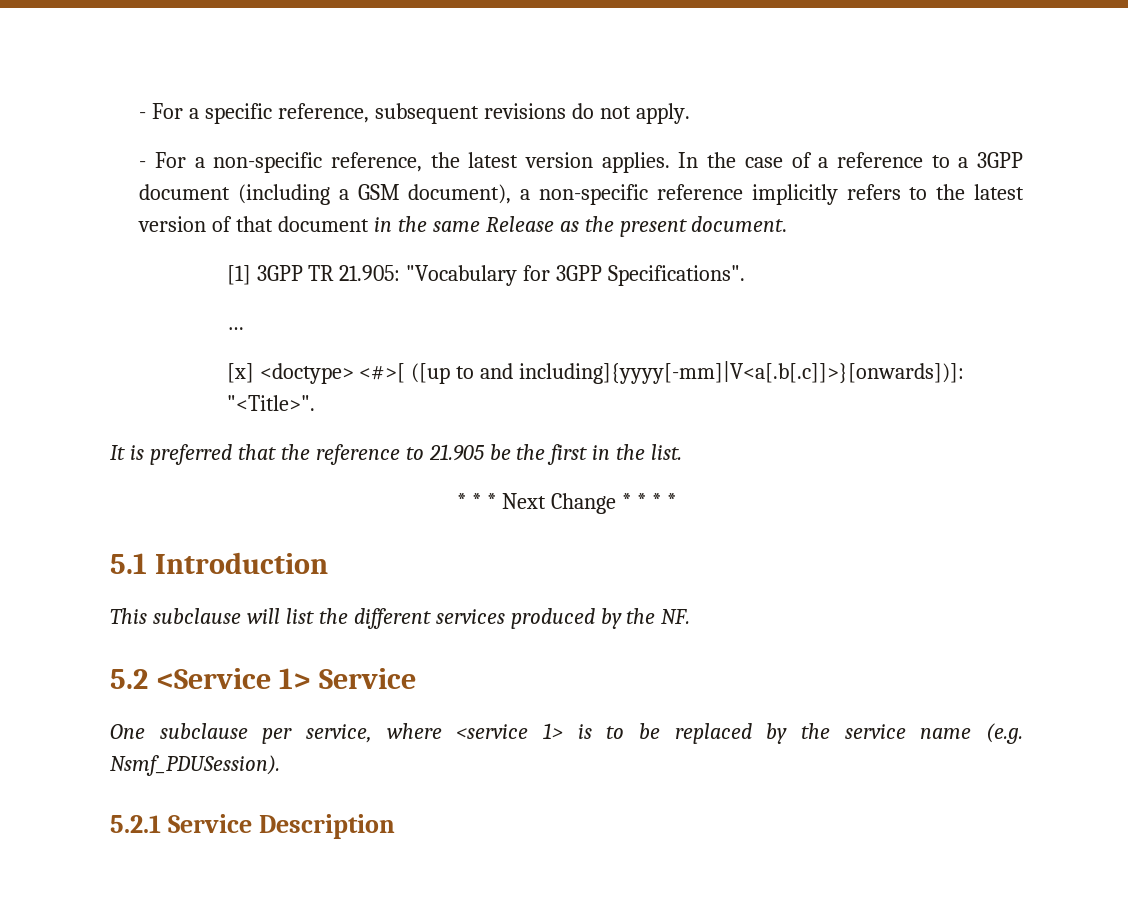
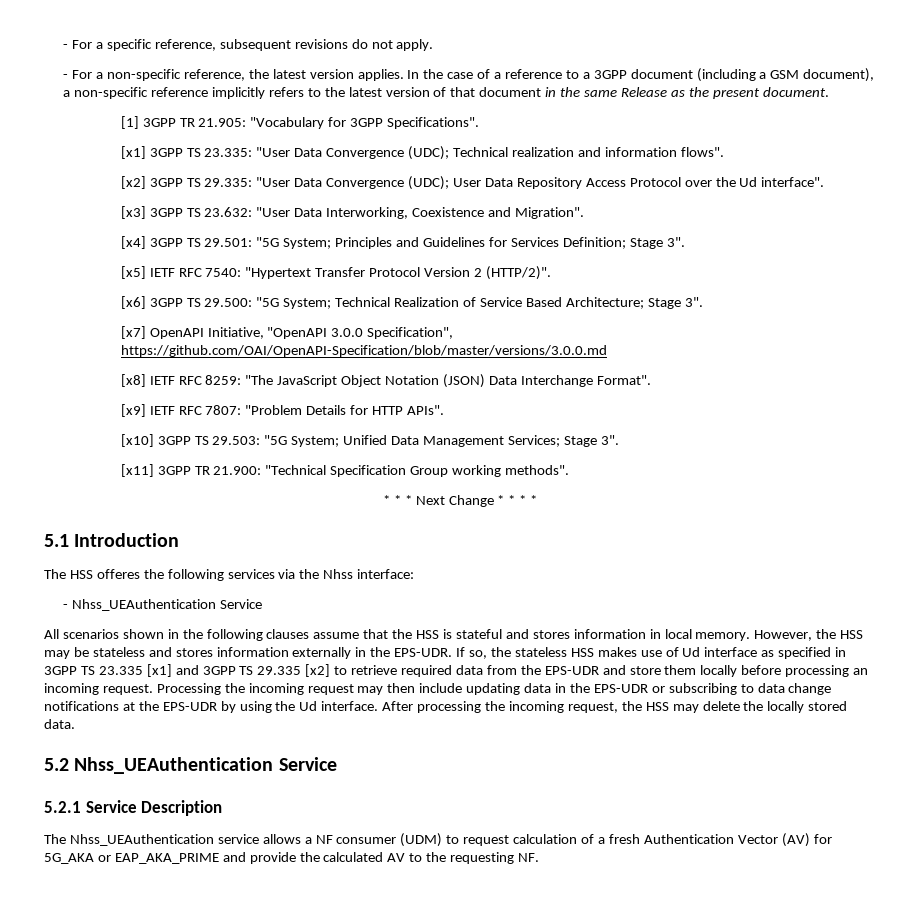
[226,327,244,330] [226,361,965,384] [226,395,315,411] [110,444,683,465] … // [x] <doctype> <#>[ ([up to and including]{yyyy[-mm]|V<a[.b[.c]]>}[onwards])]: "<Title>". // It is preferred that the reference to 21.905 be the first in the list. -> [120,146,724,160] [120,176,825,190] [120,206,584,219] [120,236,685,249] [120,266,551,280] [120,296,703,309] [120,326,454,339] [120,345,607,357] [120,374,651,388] [120,404,445,417] [120,434,619,447] [120,464,570,477] [x1] 3GPP TS 23.335: "User Data Convergence (UDC); Technical realization and information flows". // [x2] 3GPP TS 29.335: "User Data Convergence (UDC); User Data Repository Access Protocol over the Ud interface". // [x3] 3GPP TS 23.632: "User Data Interworking, Coexistence and Migration". // [x4] 3GPP TS 29.501: "5G System; Principles and Guidelines for Services Definition; Stage 3". // [x5] IETF RFC 7540: "Hypertext Transfer Protocol Version 2 (HTTP/2)". // [x6] 3GPP TS 29.500: "5G System; Technical Realization of Service Based Architecture; Stage 3". // [x7] OpenAPI Initiative, "OpenAPI 3.0.0 Specification", https://github.com/OAI/OpenAPI-Specification/blob/master/versions/3.0.0.md // [x8] IETF RFC 8259: "The JavaScript Object Notation (JSON) Data Interchange Format". // [x9] IETF RFC 7807: "Problem Details for HTTP APIs". // [x10] 3GPP TS 29.503: "5G System; Unified Data Management Services; Stage 3". // [x11] 3GPP TR 21.900: "Technical Specification Group working methods".
[110,608,691,629] This subclause will list the different services produced by the NF. -> [44,569,415,581] [63,599,263,611] [44,629,864,641] [44,647,847,659] [44,664,869,677] [44,683,832,695] [44,701,848,713] [44,719,75,729] The HSS offeres the following services via the Nhss interface: // - Nhss_UEAuthentication Service // All scenarios shown in the following clauses assume that the HSS is stateful and stores information in local memory. However, the HSS may be stateless and stores information externally in the EPS-UDR. If so, the stateless HSS makes use of Ud interface as specified in 3GPP TS 23.335 [x1] and 3GPP TS 29.335 [x2] to retrieve required data from the EPS-UDR and store them locally before processing an incoming request. Processing the incoming request may then include updating data in the EPS-UDR or subscribing to data change notifications at the EPS-UDR by using the Ud interface. After processing the incoming request, the HSS may delete the locally stored data.
[155,668,416,689] [110,723,1023,744] [110,755,280,776] [110,814,395,839] <Service 1> Service // One subclause per service, where <service 1> is to be replaced by the service name (e.g. Nsmf_PDUSession). // 5.2.1 Service Description -> [74,757,337,774] [44,800,223,816] [44,833,832,847] [44,852,540,864] Nhss_UEAuthentication Service // 5.2.1 Service Description // The Nhss_UEAuthentication service allows a NF consumer (UDM) to request calculation of a fresh Authentication Vector (AV) for 5G_AKA or EAP_AKA_PRIME and provide the calculated AV to the requesting NF.

